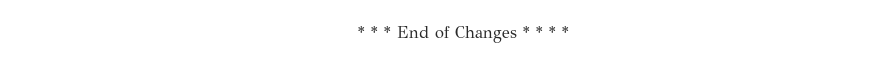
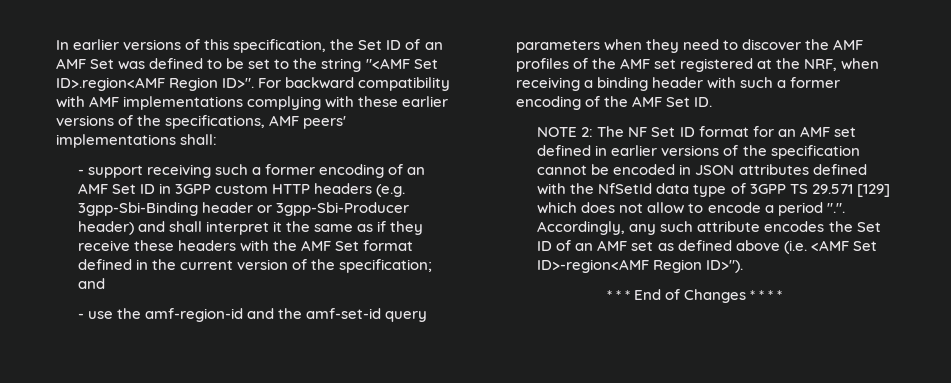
(358, 32) none -> [56,39,443,53] [56,58,438,72] [56,77,451,91] [56,96,449,110] [56,115,347,129] [56,134,218,148] [77,164,426,178] [77,183,406,197] [77,202,409,216] [77,221,424,235] [77,240,413,252] [77,259,432,273] [77,278,105,289] [77,308,427,322] [515,39,863,53] [515,58,880,72] [515,77,840,91] [515,96,712,110] [537,126,856,137] [537,145,860,159] [537,164,867,175] [537,183,890,197] [537,202,845,216] [537,221,881,235] [537,240,877,254] [537,259,744,273] In earlier versions of this specification, the Set ID of an AMF Set was defined to be set to the string "<AMF Set ID>.region<AMF Region ID>". For backward compatibility with AMF implementations complying with these earlier versions of the specifications, AMF peers' implementations shall: // - support receiving such a former encoding of an AMF Set ID in 3GPP custom HTTP headers (e.g. 3gpp-Sbi-Binding header or 3gpp-Sbi-Producer header) and shall interpret it the same as if they receive these headers with the AMF Set format defined in the current version of the specification; and // - use the amf-region-id and the amf-set-id query parameters when they need to discover the AMF profiles of the AMF set registered at the NRF, when receiving a binding header with such a former encoding of the AMF Set ID. // NOTE 2: The NF Set ID format for an AMF set defined in earlier versions of the specification cannot be encoded in JSON attributes defined with the NfSetId data type of 3GPP TS 29.571 [129] which does not allow to encode a period ".". Accordingly, any such attribute encodes the Set ID of an AMF set as defined above (i.e. <AMF Set ID>-region<AMF Region ID>"). //

